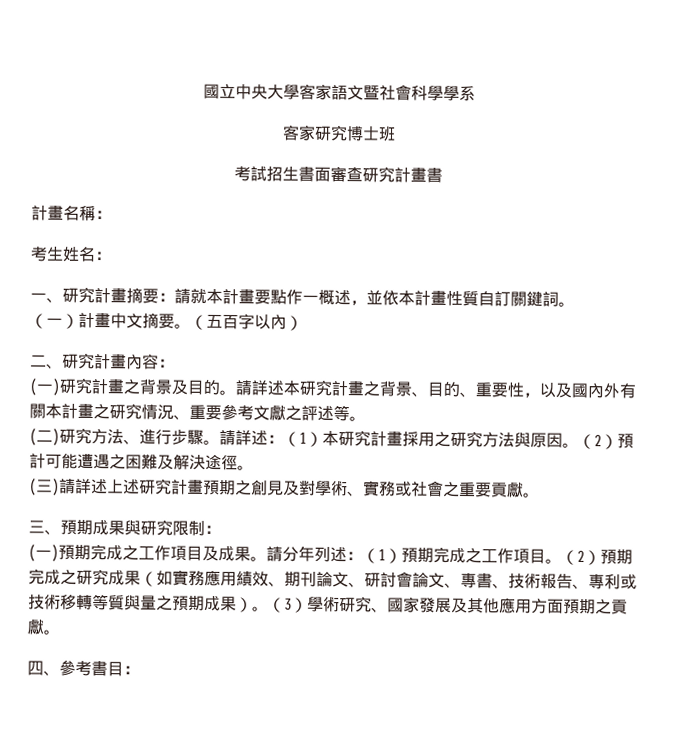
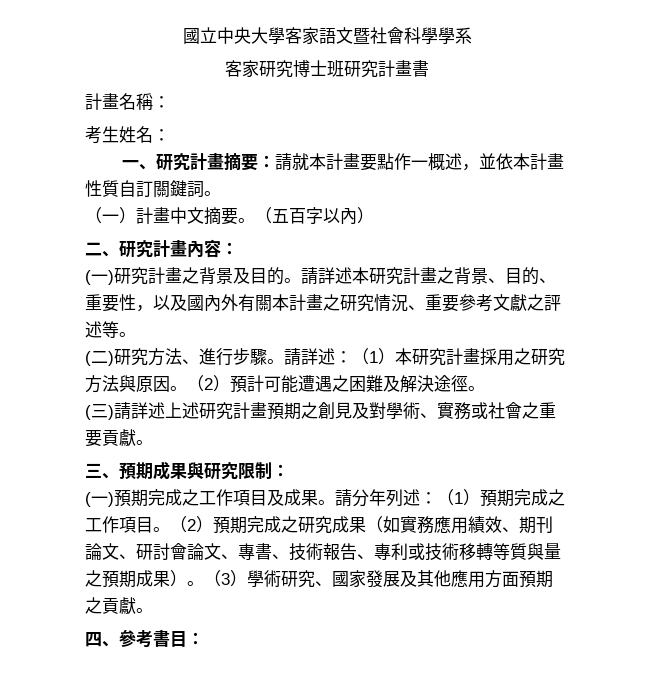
[234,165,363,183] // 考試招生書面審查 -> (344, 68) none

